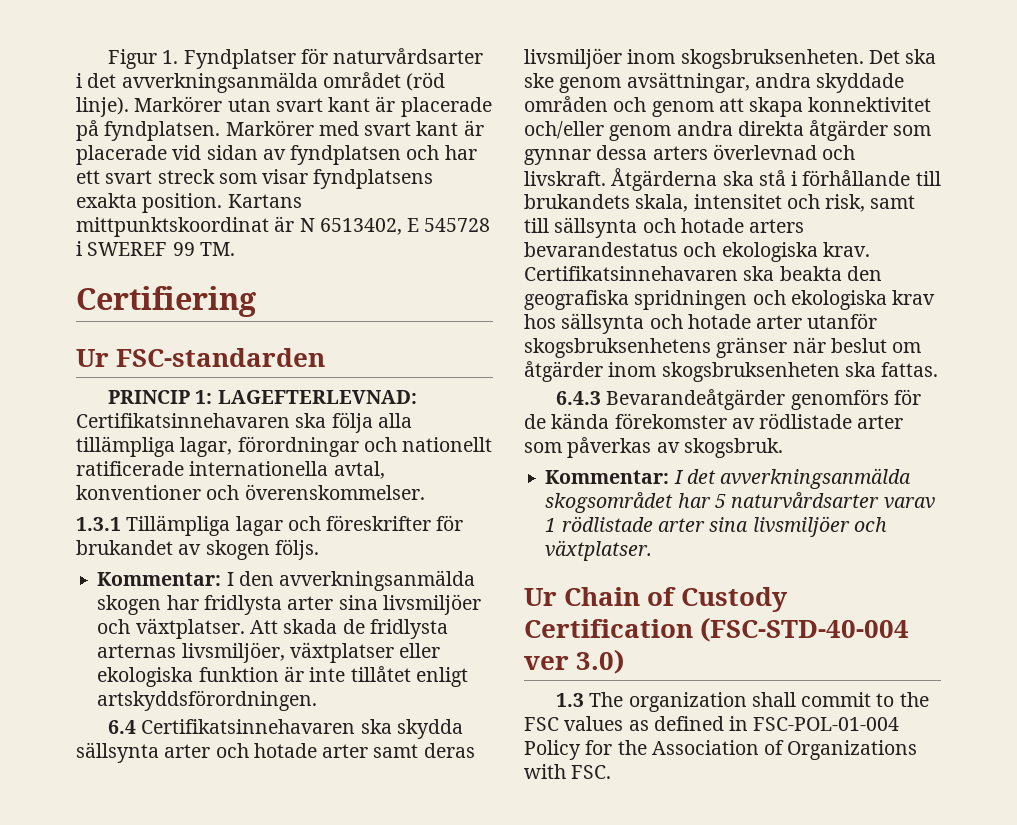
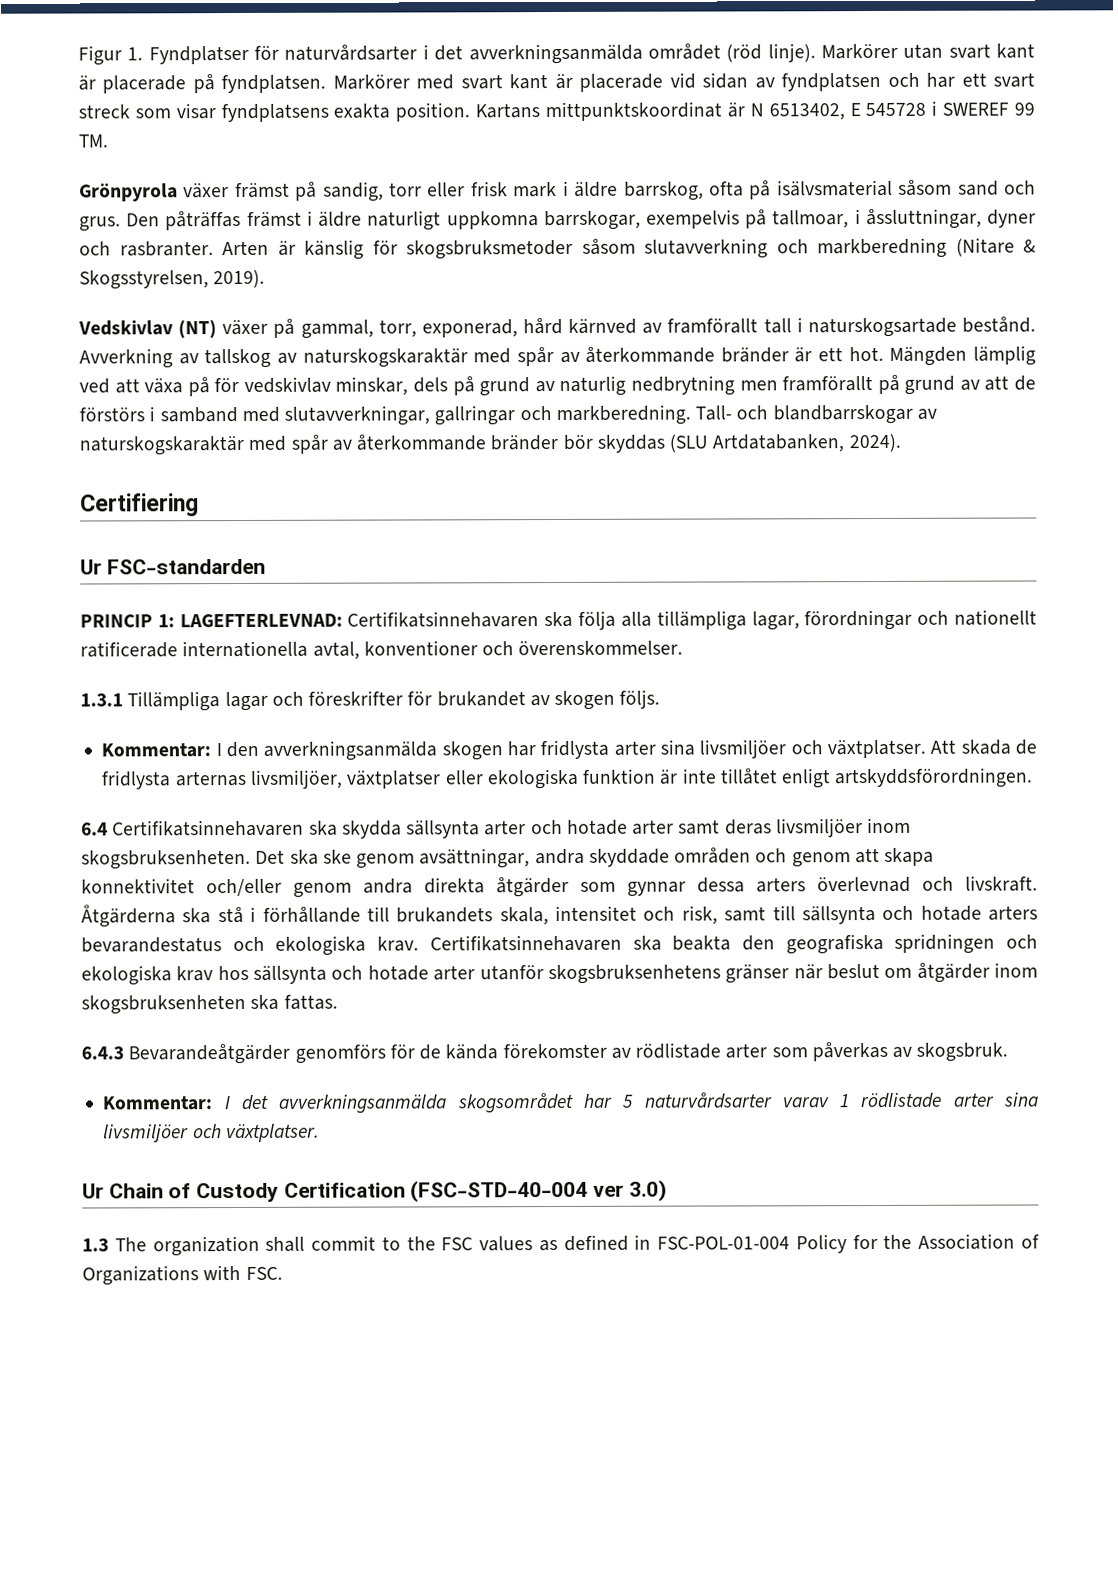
(235, 249) none -> [79,179,1036,202] [79,208,1036,232] [79,237,1036,260] [79,269,266,290] [78,316,1036,339] [79,345,1036,369] [79,374,1036,397] [79,404,937,426] [79,433,901,456] // Grönpyrola växer främst på sandig, torr eller frisk mark i äldre barrskog, ofta på isälvsmaterial såsom sand och grus. Den påträffas främst i äldre naturligt uppkomna barrskogar, exempelvis på tallmoar, i åssluttningar, dyner och rasbranter. Arten är känslig för skogsbruksmetoder såsom slutavverkning och markberedning (Nitare & Skogsstyrelsen, 2019). // Vedskivlav (NT) växer på gammal, torr, exponerad, hård kärnved av framförallt tall i naturskogsartade bestånd. Avverkning av tallskog av naturskogskaraktär med spår av återkommande bränder är ett hot. Mängden lämplig ved att växa på för vedskivlav minskar, dels på grund av naturlig nedbrytning men framförallt på grund av att de förstörs i samband med slutavverkningar, gallringar och markberedning. Tall- och blandbarrskogar av naturskogskaraktär med spår av återkommande bränder bör skyddas (SLU Artdatabanken, 2024).

